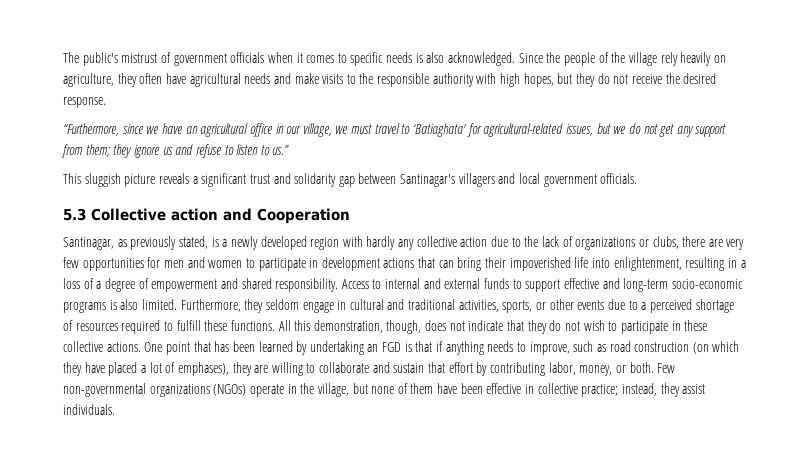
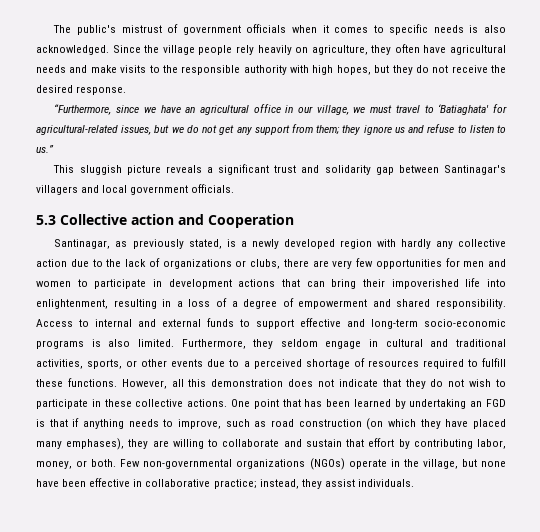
[563,52,657,66] people of the village -> [162,45,233,55] village people
[278,320,422,334] All this demonstration, though, -> [121,379,284,389] However, all this demonstration
[140,362,176,373] a lot of -> [36,441,62,449] many
[397,383,434,394] of them -> (506, 464) none
[537,383,578,394] collective -> [145,479,211,487] collaborative

